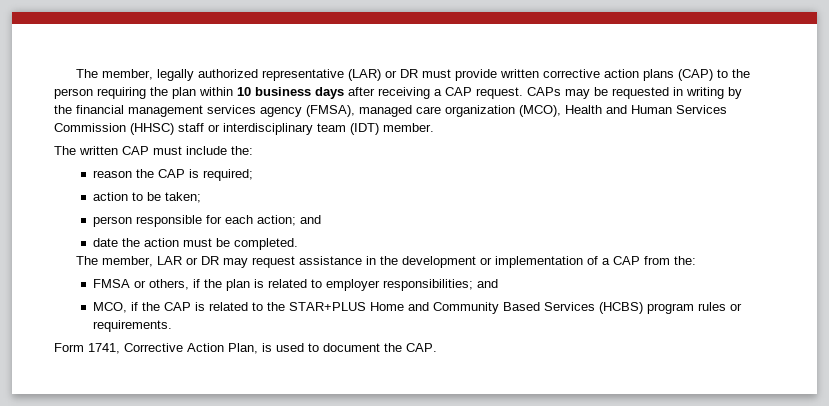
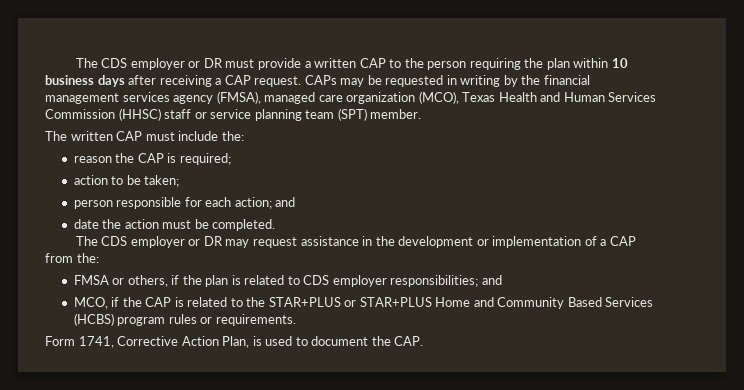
[76,69,714,81] The member, legally authorized representative (LAR) or DR must provide written corrective action plans (CAP) -> [75,58,386,70] The CDS employer or DR must provide a written CAP
(561, 111) none -> [462,92,496,102] Texas
[223,123,379,135] interdisciplinary team (IDT) -> [210,108,367,121] service planning team (SPT)
[102,256,183,267] member, LAR -> [101,236,185,248] CDS employer
(322, 283) none -> [303,275,330,285] CDS
(366, 306) none -> [344,297,432,307] or STAR+PLUS

